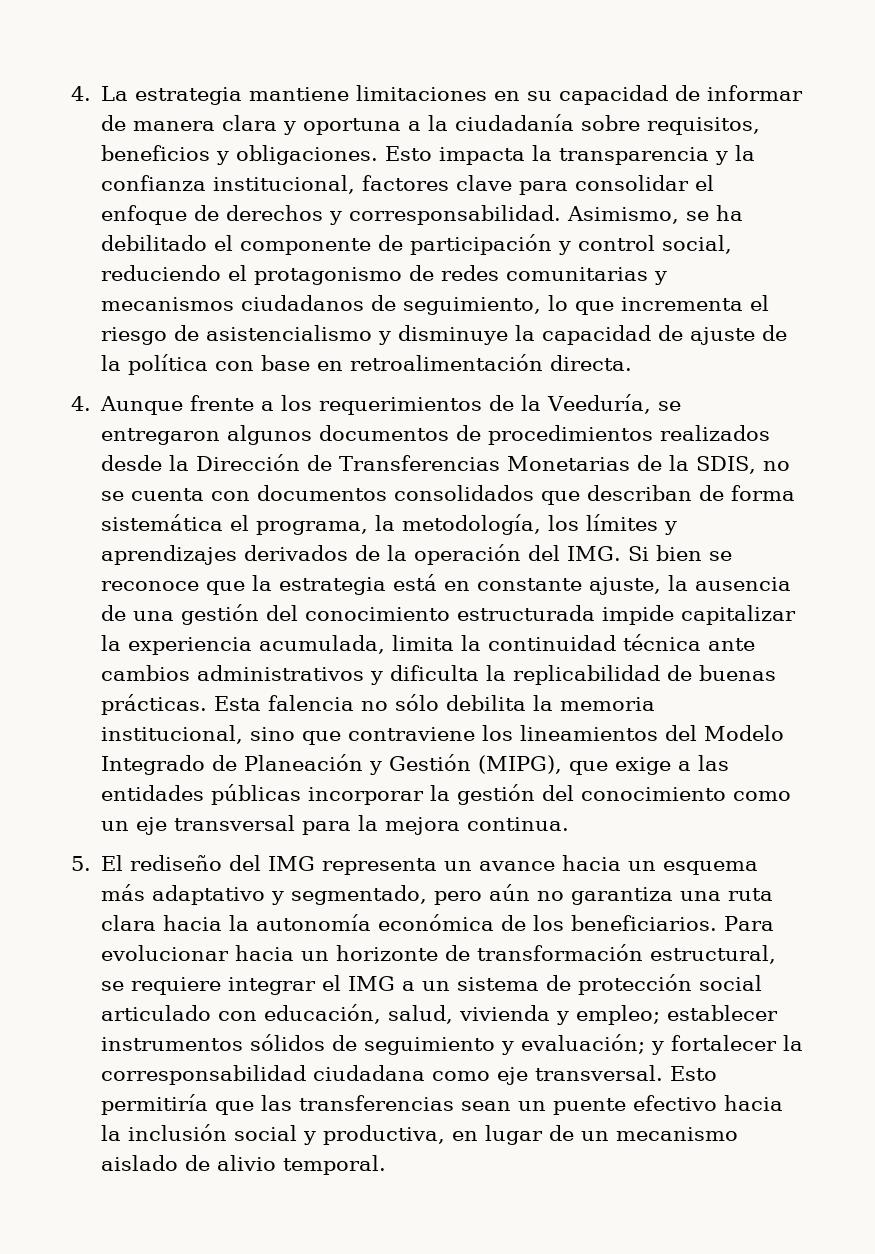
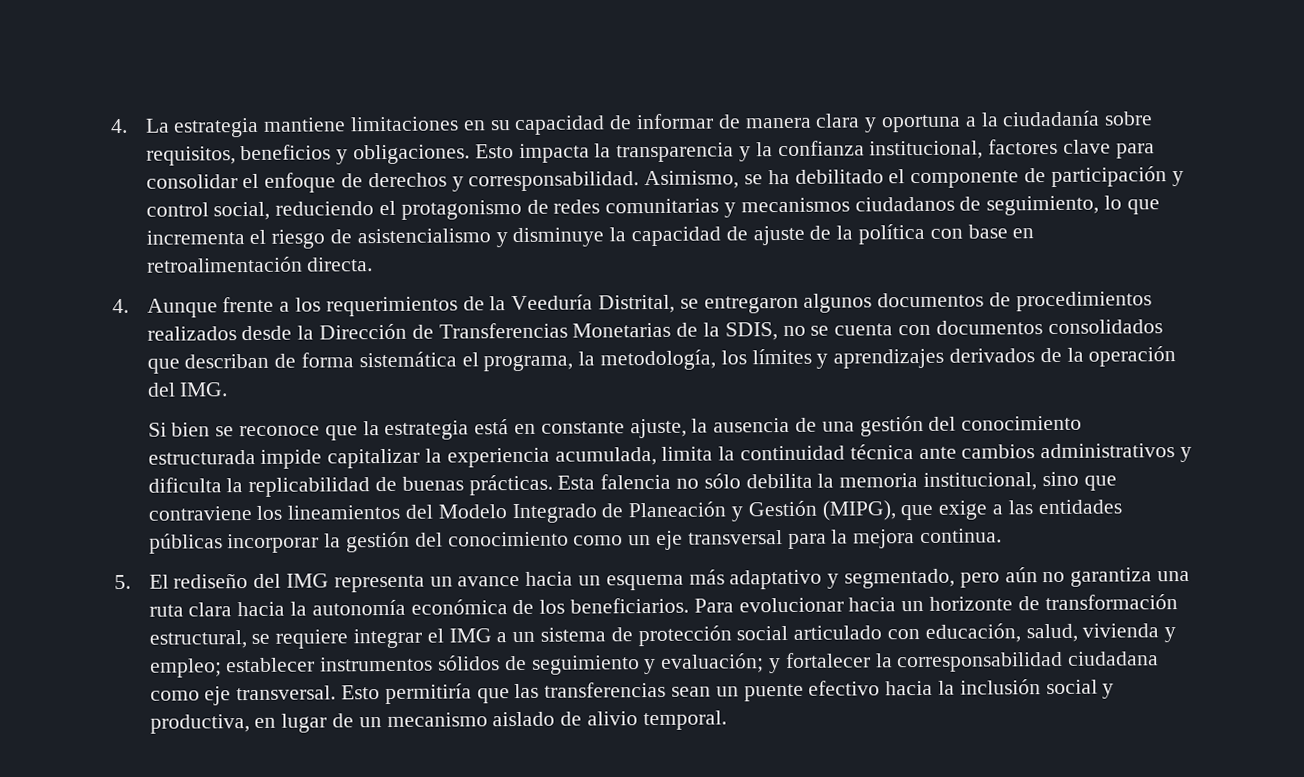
[547,394,652,414] Veeduría, -> [511,294,675,314] Veeduría Distrital,
(622, 553) none -> (229, 389) //

